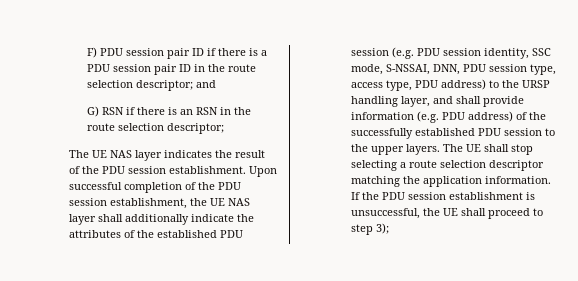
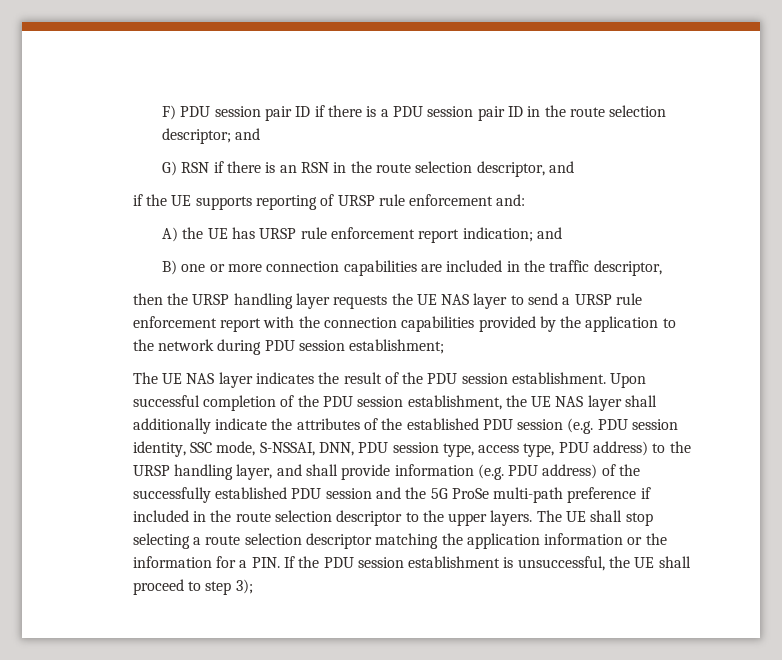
[166,123,224,134] descriptor; -> [476,161,574,177] [132,194,526,210] [162,227,563,243] [162,260,662,276] [132,293,643,309] [132,316,676,332] [132,339,445,355] descriptor, and // if the UE supports reporting of URSP rule enforcement and: // A) the UE has URSP rule enforcement report indication; and // B) one or more connection capabilities are included in the traffic descriptor, // then the URSP handling layer requests the UE NAS layer to send a URSP rule enforcement report with the connection capabilities provided by the application to the network during PDU session establishment;
(543, 132) none -> [375,487,651,503] [132,510,403,526] and the 5G ProSe multi-path preference if included in the route selection descriptor
[485,176,552,184] information. -> [544,533,667,545] [132,556,280,568] information or the information for a PIN.

